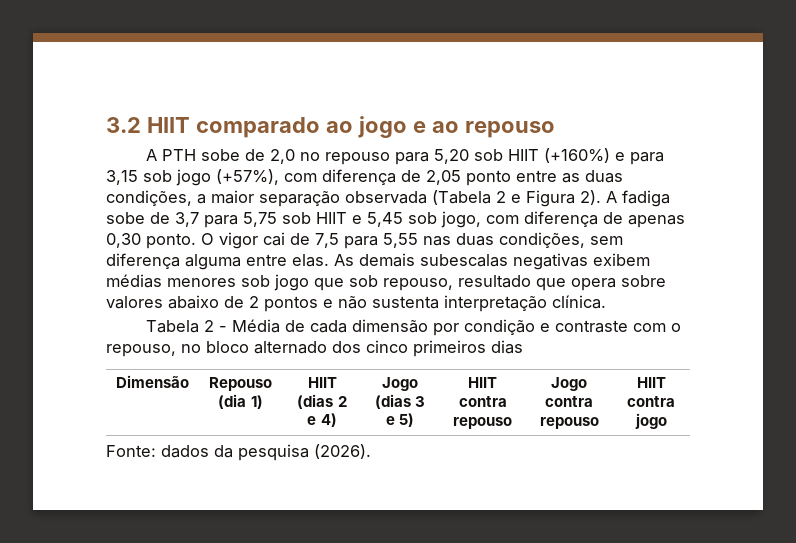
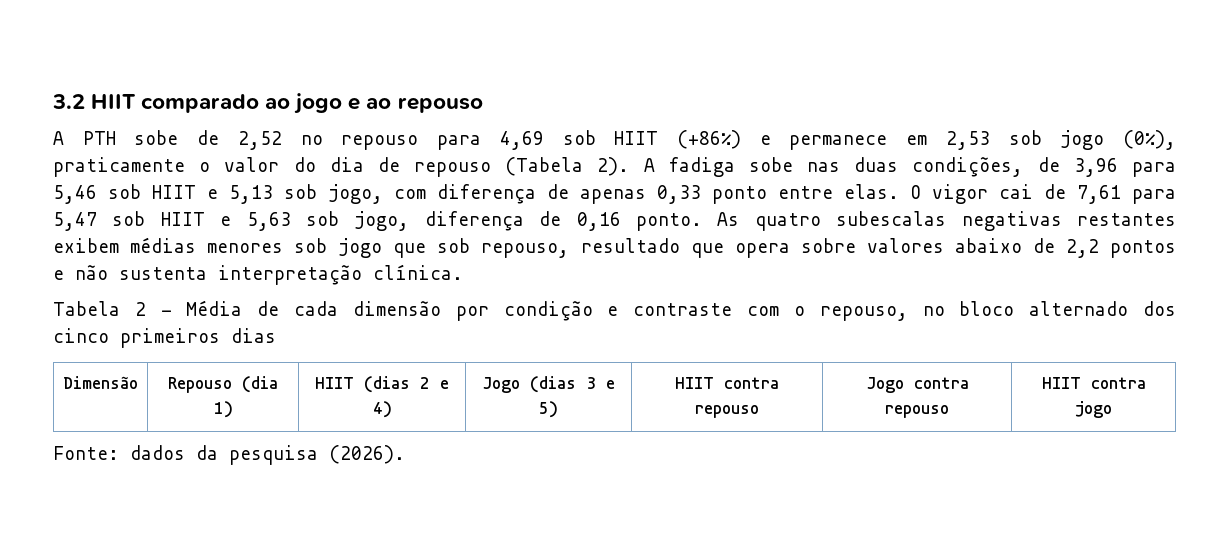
[269,149,295,164] 2,0 -> [237,131,282,150] 2,52
[433,148,664,165] [106,169,623,186] [106,190,670,207] [106,212,403,228] 5,20 sob HIIT (+160%) e para 3,15 sob jogo (+57%), com diferença de 2,05 ponto entre as duas condições, a maior separação observada (Tabela 2 e Figura 2). A fadiga sobe de 3,7 para 5,75 sob HIIT e 5,45 -> [499,130,1176,150] [53,157,1176,177] [53,184,273,204] 4,69 sob HIIT (+86%) e permanece em 2,53 sob jogo (0%), praticamente o valor do dia de repouso (Tabela 2). A fadiga sobe nas duas condições, de 3,96 para 5,46 sob HIIT e 5,13
[106,232,623,249] [106,253,415,270] 0,30 ponto. O vigor cai de 7,5 para 5,55 nas duas condições, sem diferença alguma entre elas. As demais -> [657,184,1176,204] [53,211,821,231] 0,33 ponto entre elas. O vigor cai de 7,61 para 5,47 sob HIIT e 5,63 sob jogo, diferença de 0,16 ponto. As quatro
(588, 261) none -> [1076,213,1176,226] restantes
[249,296,259,308] 2 -> [1065,239,1099,258] 2,2

